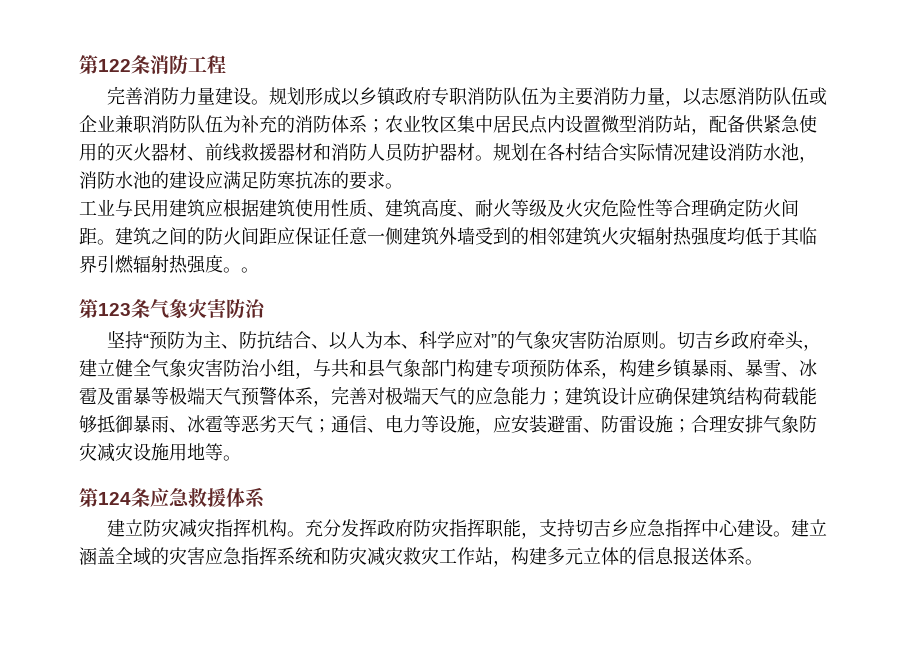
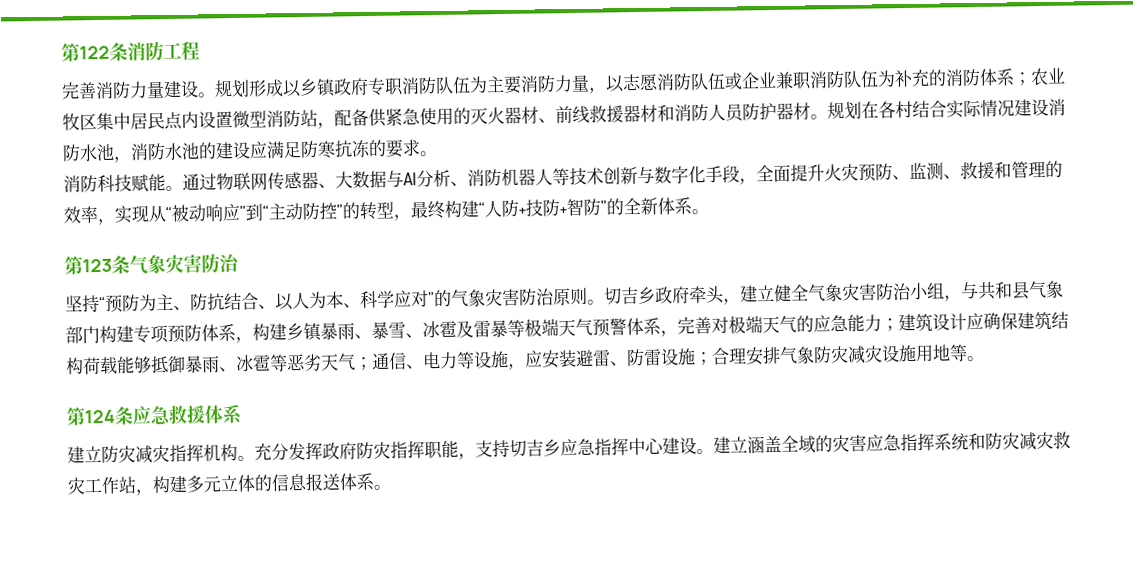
[79,198,799,218] [79,227,817,246] [79,255,241,274] 工业与民用建筑应根据建筑使用性质、建筑高度、耐火等级及火灾危险性等合理确定防火间距。建筑之间的防火间距应保证任意一侧建筑外墙受到的相邻建筑火灾辐射热强度均低于其临界引燃辐射热强度。 -> [63,160,1063,193] [63,197,692,226] 消防科技赋能。通过物联网传感器、大数据与AI分析、消防机器人等技术创新与数字化手段，全面提升火灾预防、监测、救援和管理的效率，实现从“被动响应”到“主动防控”的转型，最终构建“人防+技防+智防”的全新体系

